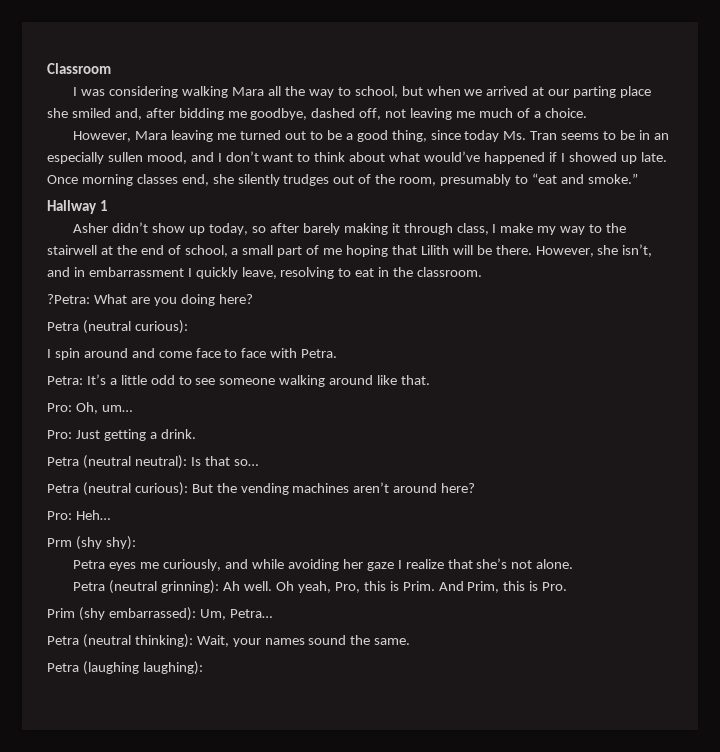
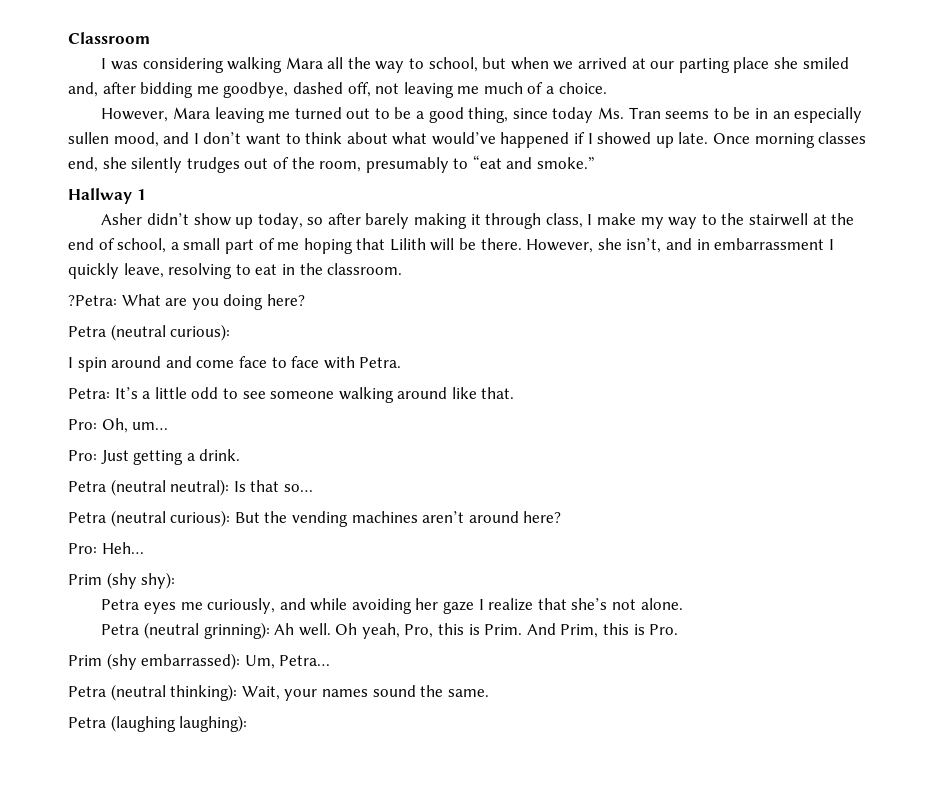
[47,538,72,547] Prm -> [68,574,102,585] Prim

